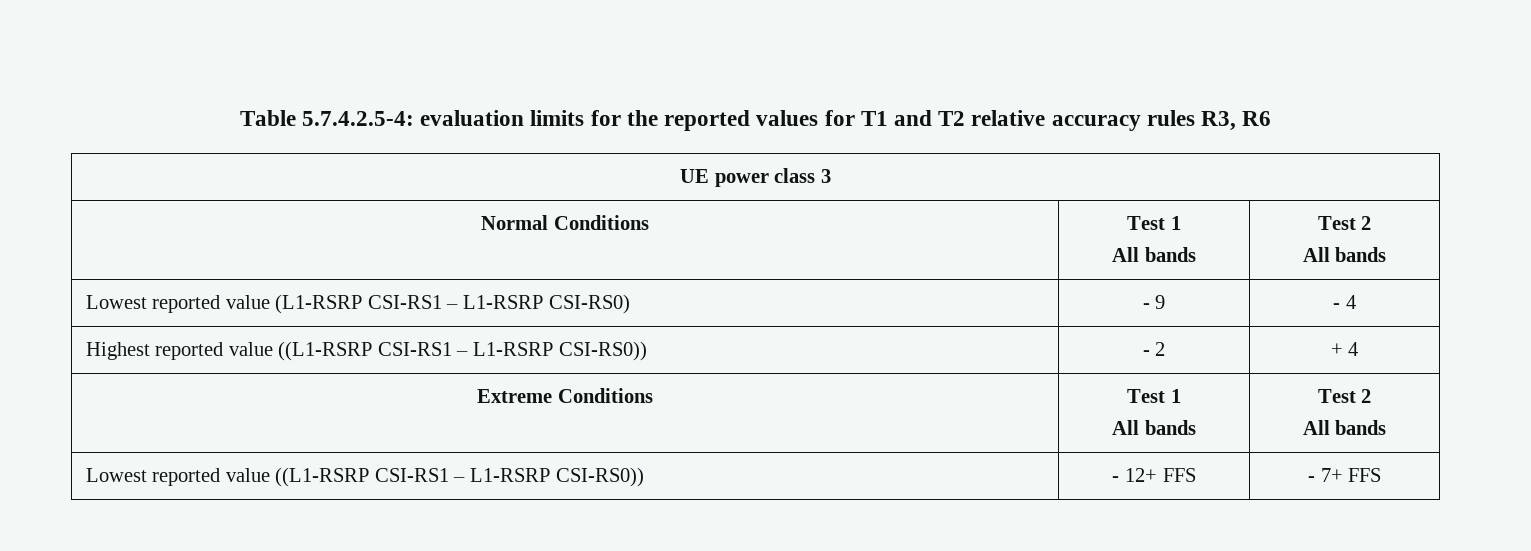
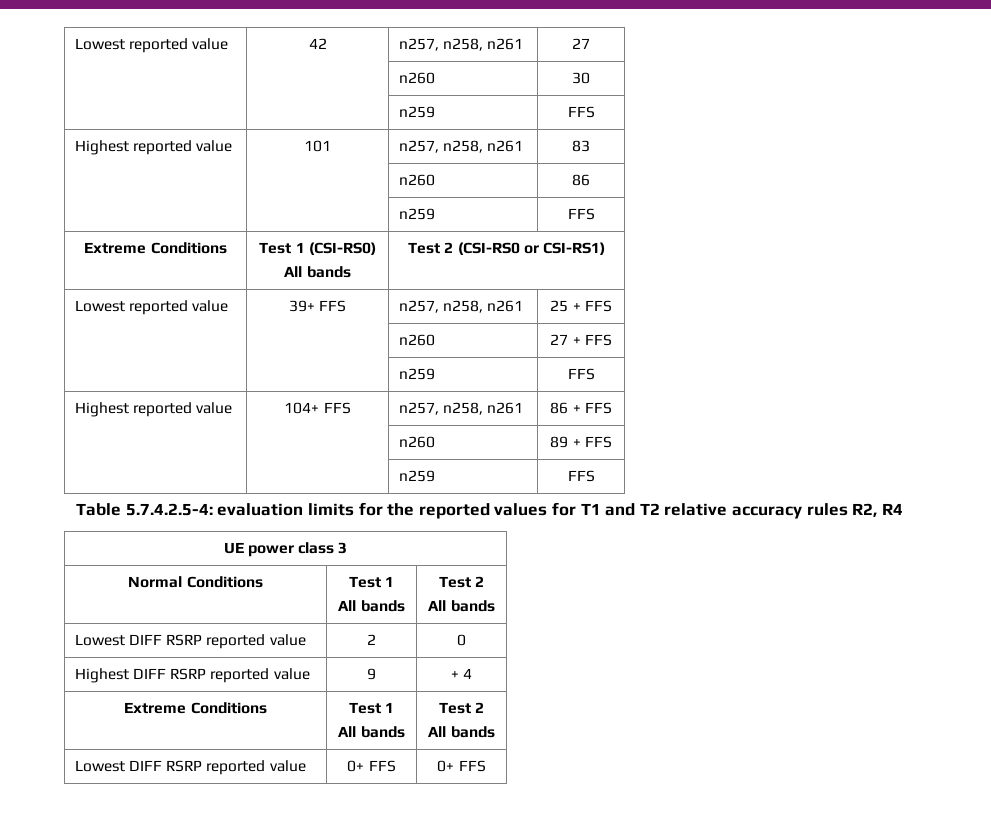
(239, 118) none -> [74,38,229,53] [308,38,327,49] [398,38,524,51] [572,38,590,49] [398,72,435,84] [572,72,590,84] [398,106,435,118] [567,106,595,118] [74,140,233,155] [304,140,331,152] [398,140,524,153] [572,140,590,152] [398,174,435,186] [572,174,590,186] [398,208,435,220] [567,208,595,220] [84,242,227,254] [259,242,376,255] [284,266,351,278] [408,242,605,255] [74,300,229,315] [288,300,347,312] [398,300,524,313] [550,300,612,312] [398,334,435,346] [550,334,612,346] [398,368,435,380] [567,368,595,380] [74,402,233,417] [284,402,351,414] [398,402,524,415] [550,402,612,414] [398,436,435,448] [550,436,612,448] [398,470,435,482] [567,470,595,482] Lowest reported value | 42 | n257, n258, n261 | 27 // | | n260 | 30 // | | n259 | FFS // Highest reported value | 101 | n257, n258, n261 | 83 // | | n260 | 86 // | | n259 | FFS // Extreme Conditions | Test 1 (CSI-RS0) // All bands | Test 2 (CSI-RS0 or CSI-RS1) // Lowest reported value | 39+ FFS | n257, n258, n261 | 25 + FFS // | | n260 | 27 + FFS // | | n259 | FFS // Highest reported value | 104+ FFS | n257, n258, n261 | 86 + FFS // | | n260 | 89 + FFS // | | n259 | FFS //
[1200,111,1272,131] R3, R6 -> [852,503,903,517] R2, R4
[152,294,630,314] [1142,295,1166,309] [1333,295,1356,309] [85,341,647,361] [1142,342,1166,356] reported value (L1-RSRP CSI-RS1 – L1-RSRP CSI-RS0) | - 9 | - 4 // Highest reported value ((L1-RSRP CSI-RS1 – L1-RSRP CSI-RS0)) | - 2 -> [129,634,306,649] [367,634,376,645] [457,634,466,646] [74,668,310,683] [367,668,376,680] DIFF RSRP reported value | 2 | 0 // Highest DIFF RSRP reported value | 9
[152,467,644,487] [1112,468,1196,482] [1307,468,1343,482] reported value ((L1-RSRP CSI-RS1 – L1-RSRP CSI-RS0)) | - 12+ FFS | - 7+ -> [129,760,306,775] [347,760,396,772] [437,760,455,772] DIFF RSRP reported value | 0+ FFS | 0+

